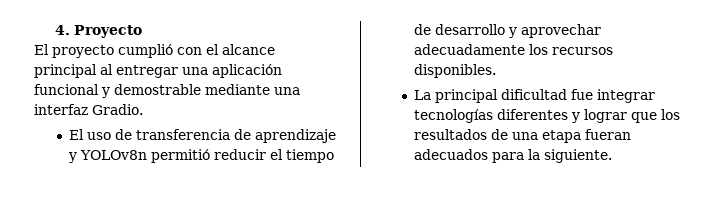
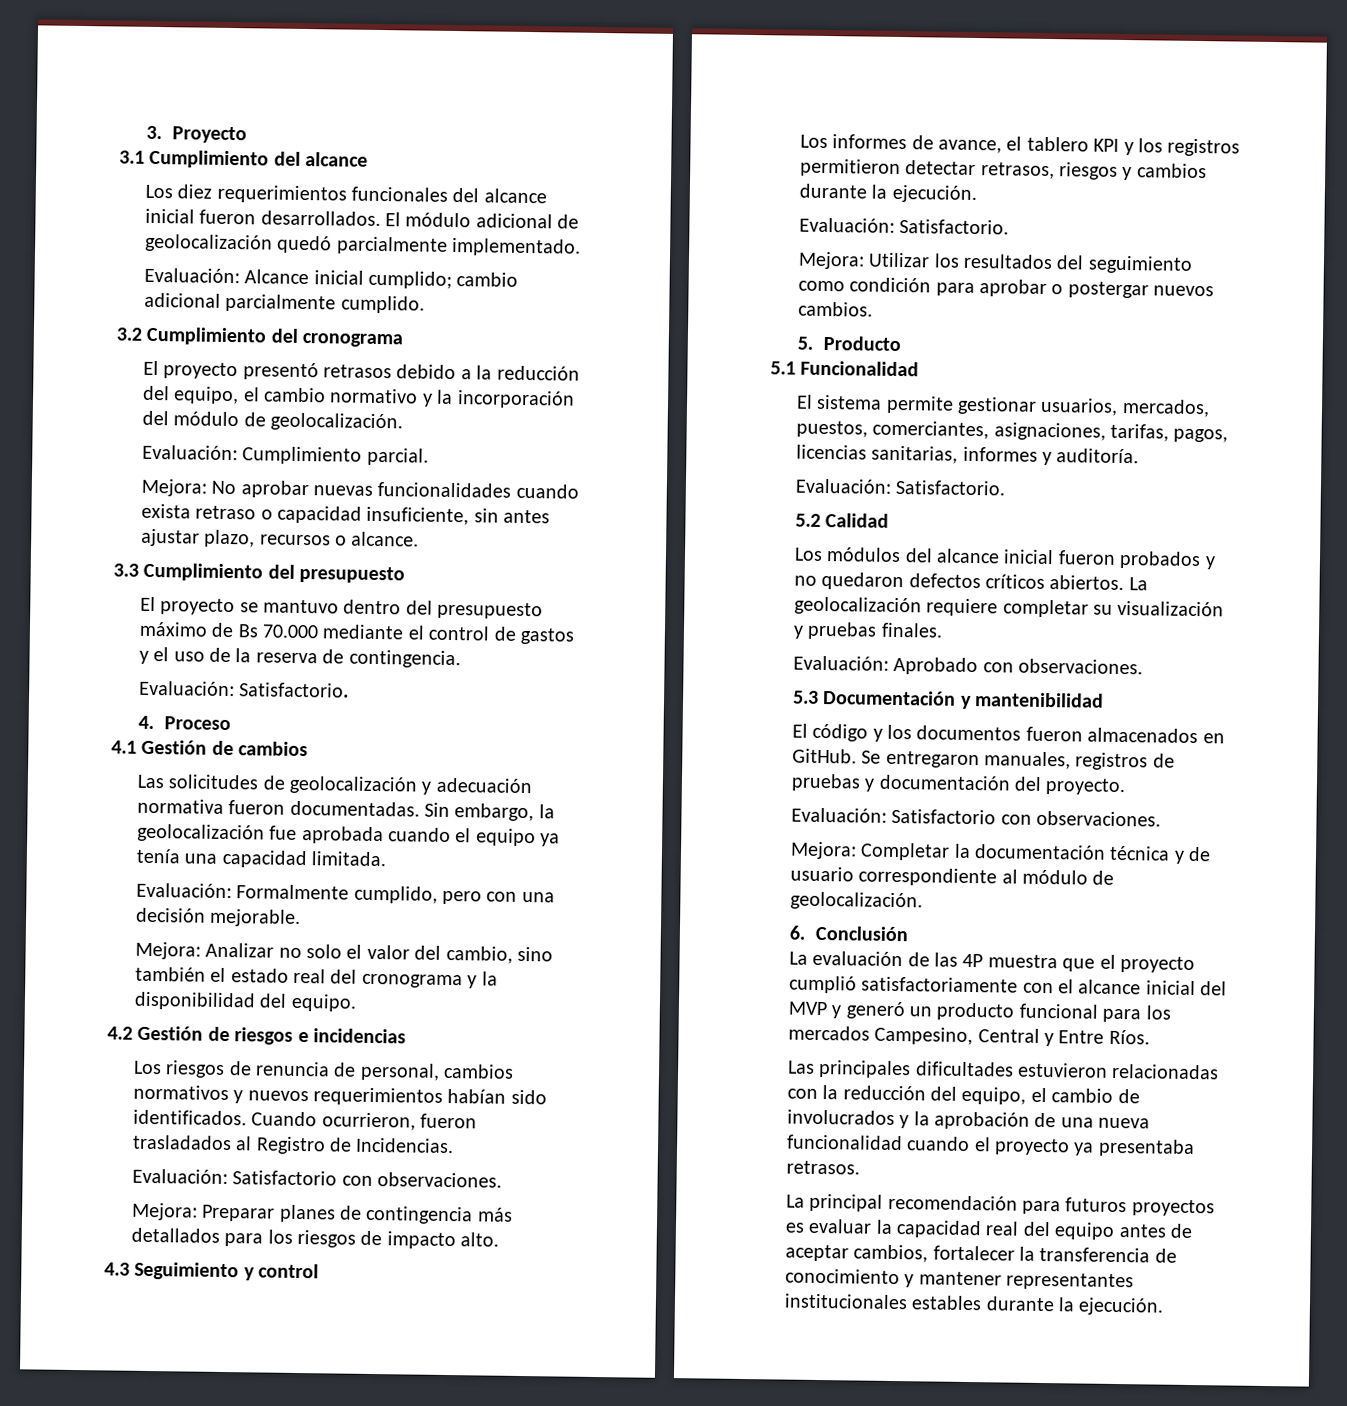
[54,25,70,35] 4. -> [145,125,162,140] 3.
[34,44,275,58] [34,64,282,78] [34,84,300,98] [34,104,143,115] [69,129,337,143] [68,149,335,163] [414,24,602,38] [414,44,614,55] [414,64,497,78] [414,89,656,103] [414,109,681,123] [414,129,632,143] [414,149,613,163] El proyecto cumplió con el alcance principal al entregar una aplicación funcional y demostrable mediante una interfaz Gradio. // El uso de transferencia de aprendizaje y YOLOv8n permitió reducir el tiempo de desarrollo y aprovechar adecuadamente los recursos disponibles. // La principal dificultad fue integrar tecnologías diferentes y lograr que los resultados de una etapa fueran adecuados para la siguiente. -> [119,149,369,169] [144,184,547,204] [144,208,580,229] [144,233,581,257] [143,267,519,289] [143,292,425,314] [116,326,404,348] [142,360,580,381] [142,385,575,409] [141,410,403,432] [141,444,429,466] [140,478,579,499] [140,503,551,526] [140,528,420,548] [113,562,406,584] [139,596,544,620] [138,621,574,645] [138,647,461,669] [138,680,350,698] [137,715,232,731] [111,739,309,757] [136,774,532,795] [136,798,555,822] [136,823,561,847] [135,848,386,869] [135,882,555,905] [135,907,302,928] [134,941,553,964] [134,966,498,989] [133,991,357,1012] [107,1025,406,1045] [132,1060,515,1081] [132,1084,547,1106] [132,1109,477,1131] [131,1134,455,1155] [131,1168,502,1188] [131,1202,513,1225] [130,1227,500,1250] [104,1261,320,1281] [799,134,1241,157] [799,158,1207,181] [798,183,977,204] [798,217,1010,235] [797,251,1193,274] [797,277,1215,299] [797,301,873,317] [796,335,902,352] [770,360,920,377] [795,394,1210,418] [795,420,1229,443] [795,444,1140,466] [794,478,1007,496] [794,513,890,528] [793,547,1216,570] [793,571,1148,591] [793,596,1225,618] [792,621,943,640] [792,655,1143,676] [792,690,1104,709] [791,723,1225,744] [791,748,1175,771] [790,773,1127,796] [790,807,1161,827] [789,841,1212,864] [789,866,1115,887] [789,891,923,911] [788,925,910,942] [788,950,1195,974] [788,975,1228,996] [787,1001,1171,1023] [787,1025,1150,1047] [787,1059,1220,1080] [786,1085,1140,1105] [786,1109,1151,1130] [786,1134,1195,1158] [785,1160,860,1175] [785,1193,1215,1217] [784,1218,1193,1240] [784,1244,1177,1263] [784,1268,1134,1291] [783,1293,1165,1316] 3.1 Cumplimiento del alcance // Los diez requerimientos funcionales del alcance inicial fueron desarrollados. El módulo adicional de geolocalización quedó parcialmente implementado. // Evaluación: Alcance inicial cumplido; cambio adicional parcialmente cumplido. // 3.2 Cumplimiento del cronograma // El proyecto presentó retrasos debido a la reducción del equipo, el cambio normativo y la incorporación del módulo de geolocalización. // Evaluación: Cumplimiento parcial. // Mejora: No aprobar nuevas funcionalidades cuando exista retraso o capacidad insuficiente, sin antes ajustar plazo, recursos o alcance. // 3.3 Cumplimiento del presupuesto // El proyecto se mantuvo dentro del presupuesto máximo de Bs 70.000 mediante el control de gastos y el uso de la reserva de contingencia. // Evaluación: Satisfactorio. // 4. Proceso // 4.1 Gestión de cambios // Las solicitudes de geolocalización y adecuación normativa fueron documentadas. Sin embargo, la geolocalización fue aprobada cuando el equipo ya tenía una capacidad limitada. // Evaluación: Formalmente cumplido, pero con una decisión mejorable. // Mejora: Analizar no solo el valor del cambio, sino también el estado real del cronograma y la disponibilidad del equipo. // 4.2 Gestión de riesgos e incidencias // Los riesgos de renuncia de personal, cambios normativos y nuevos requerimientos habían sido identificados. Cuando ocurrieron, fueron trasladados al Registro de Incidencias. // Evaluación: Satisfactorio con observaciones. // Mejora: Preparar planes de contingencia más detallados para los riesgos de impacto alto. // 4.3 Seguimiento y control // Los informes de avance, el tablero KPI y los registros permitieron detectar retrasos, riesgos y cambios durante la ejecución. // Evaluación: Satisfactorio. // Mejora: Utilizar los resultados del seguimiento como condición para aprobar o postergar nuevos cambios. // 5. Producto // 5.1 Funcionalidad // El sistema permite gestionar usuarios, mercados, puestos, comerciantes, asignaciones, tarifas, pagos, licencias sanitarias, informes y auditoría. // Evaluación: Satisfactorio. // 5.2 Calidad // Los módulos del alcance inicial fueron probados y no quedaron defectos críticos abiertos. La geolocalización requiere completar su visualización y pruebas finales. // Evaluación: Aprobado con observaciones. // 5.3 Documentación y mantenibilidad // El código y los documentos fueron almacenados en GitHub. Se entregaron manuales, registros de pruebas y documentación del proyecto. // Evaluación: Satisfactorio con observaciones. // Mejora: Completar la documentación técnica y de usuario correspondiente al módulo de geolocalización. // 6. Conclusión // La evaluación de las 4P muestra que el proyecto cumplió satisfactoriamente con el alcance inicial del MVP y generó un producto funcional para los mercados Campesino, Central y Entre Ríos. // Las principales dificultades estuvieron relacionadas con la reducción del equipo, el cambio de involucrados y la aprobación de una nueva funcionalidad cuando el proyecto ya presentaba retrasos. // La principal recomendación para futuros proyectos es evaluar la capacidad real del equipo antes de aceptar cambios, fortalecer la transferencia de conocimiento y mantener representantes institucionales estables durante la ejecución.

